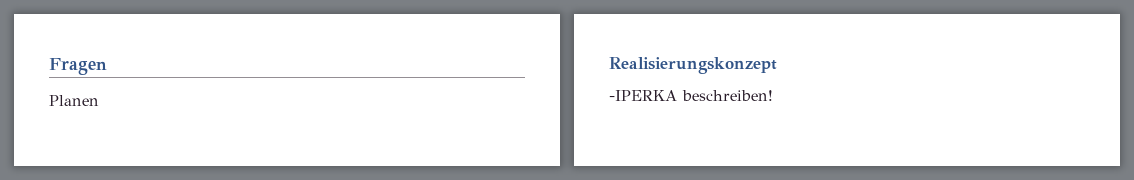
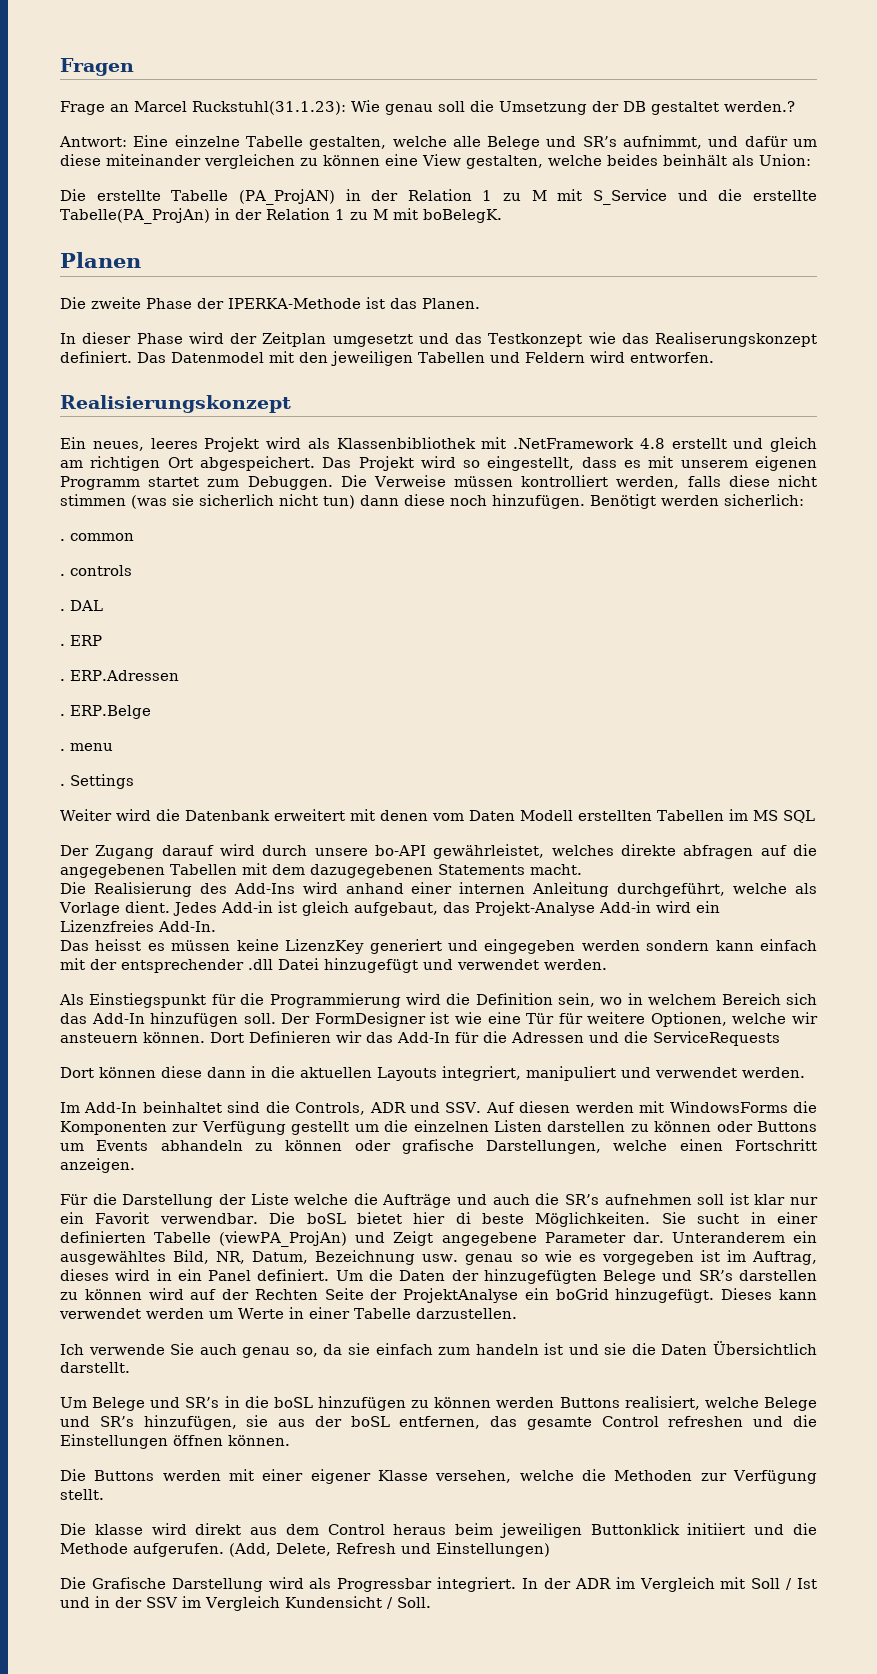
[49,95,99,106] [609,57,777,74] [609,90,773,101] Planen // Realisierungskonzept // -IPERKA beschreiben! -> [60,100,795,115] [59,135,818,150] [60,154,811,169] [60,189,818,205] [60,208,502,224] [60,252,141,268] [60,297,480,309] [60,332,818,347] [60,351,714,366] [60,395,291,413] [60,437,817,452] [60,456,817,471] [60,475,817,490] [60,494,804,509] [60,533,134,541] [60,565,132,576] [60,600,103,611] [60,635,102,646] [60,670,179,681] [60,705,151,719] [60,743,113,751] [60,774,134,789] [60,809,815,823] [60,844,818,859] [60,863,582,878] [60,882,817,897] [59,901,720,916] [60,920,216,932] [60,939,817,954] [60,958,607,973] [59,993,817,1008] [60,1012,818,1027] [60,1031,780,1046] [60,1066,805,1081] [60,1101,817,1115] [60,1120,817,1135] [60,1139,817,1154] [60,1158,135,1173] [60,1193,818,1208] [60,1212,819,1227] [60,1231,818,1247] [60,1250,817,1265] [60,1269,818,1284] [60,1288,817,1303] [59,1307,517,1319] [60,1341,817,1358] [60,1362,130,1373] [60,1396,817,1411] [60,1415,817,1430] [60,1434,290,1449] [60,1469,818,1484] [60,1489,104,1500] [60,1523,817,1538] [60,1542,550,1557] [60,1577,817,1592] [60,1596,431,1611] Frage an Marcel Ruckstuhl(31.1.23): Wie genau soll die Umsetzung der DB gestaltet werden.? // Antwort: Eine einzelne Tabelle gestalten, welche alle Belege und SR’s aufnimmt, und dafür um diese miteinander vergleichen zu können eine View gestalten, welche beides beinhält als Union: // Die erstellte Tabelle (PA_ProjAN) in der Relation 1 zu M mit S_Service und die erstellte Tabelle(PA_ProjAn) in der Relation 1 zu M mit boBelegK. // Planen // Die zweite Phase der IPERKA-Methode ist das Planen. // In dieser Phase wird der Zeitplan umgesetzt und das Testkonzept wie das Realiserungskonzept definiert. Das Datenmodel mit den jeweiligen Tabellen und Feldern wird entworfen. // Realisierungskonzept // Ein neues, leeres Projekt wird als Klassenbibliothek mit .NetFramework 4.8 erstellt und gleich am richtigen Ort abgespeichert. Das Projekt wird so eingestellt, dass es mit unserem eigenen Programm startet zum Debuggen. Die Verweise müssen kontrolliert werden, falls diese nicht stimmen (was sie sicherlich nicht tun) dann diese noch hinzufügen. Benötigt werden sicherlich: // . common // . controls // . DAL // . ERP // . ERP.Adressen // . ERP.Belge // . menu // . Settings // Weiter wird die Datenbank erweitert mit denen vom Daten Modell erstellten Tabellen im MS SQL // Der Zugang darauf wird durch unsere bo-API gewährleistet, welches direkte abfragen auf die angegebenen Tabellen mit dem dazugegebenen Statements macht. // Die Realisierung des Add-Ins wird anhand einer internen Anleitung durchgeführt, welche als Vorlage dient. Jedes Add-in ist gleich aufgebaut, das Projekt-Analyse Add-in wird ein Lizenzfreies Add-In. // Das heisst es müssen keine LizenzKey generiert und eingegeben werden sondern kann einfach mit der entsprechender .dll Datei hinzugefügt und verwendet werden. // Als Einstiegspunkt für die Programmierung wird die Definition sein, wo in welchem Bereich sich das Add-In hinzufügen soll. Der FormDesigner ist wie eine Tür für weitere Optionen, welche wir ansteuern können. Dort Definieren wir das Add-In für die Adressen und die ServiceRequests // Dort können diese dann in die aktuellen Layouts integriert, manipuliert und verwendet werden. // Im Add-In beinhaltet sind die Controls, ADR und SSV. Auf diesen werden mit WindowsForms die Komponenten zur Verfügung gestellt um die einzelnen Listen darstellen zu können oder Buttons um Events abhandeln zu können oder grafische Darstellungen, welche einen Fortschritt anzeigen. // Für die Darstellung der Liste welche die Aufträge und auch die SR’s aufnehmen soll ist klar nur ein Favorit verwendbar. Die boSL bietet hier di beste Möglichkeiten. Sie sucht in einer definierten Tabelle (viewPA_ProjAn) und Zeigt angegebene Parameter dar. Unteranderem ein ausgewähltes Bild, NR, Datum, Bezeichnung usw. genau so wie es vorgegeben ist im Auftrag, dieses wird in ein Panel definiert. Um die Daten der hinzugefügten Belege und SR’s darstellen zu können wird auf der Rechten Seite der ProjektAnalyse ein boGrid hinzugefügt. Dieses kann verwendet werden um Werte in einer Tabelle darzustellen. // Ich verwende Sie auch genau so, da sie einfach zum handeln ist und sie die Daten Übersichtlich darstellt. // Um Belege und SR’s in die boSL hinzufügen zu können werden Buttons realisiert, welche Belege und SR’s hinzufügen, sie aus der boSL entfernen, das gesamte Control refreshen und die Einstellungen öffnen können. // Die Buttons werden mit einer eigener Klasse versehen, welche die Methoden zur Verfügung stellt. // Die klasse wird direkt aus dem Control heraus beim jeweiligen Buttonklick initiiert und die Methode aufgerufen. (Add, Delete, Refresh und Einstellungen) // Die Grafische Darstellung wird als Progressbar integriert. In der ADR im Vergleich mit Soll / Ist und in der SSV im Vergleich Kundensicht / Soll.

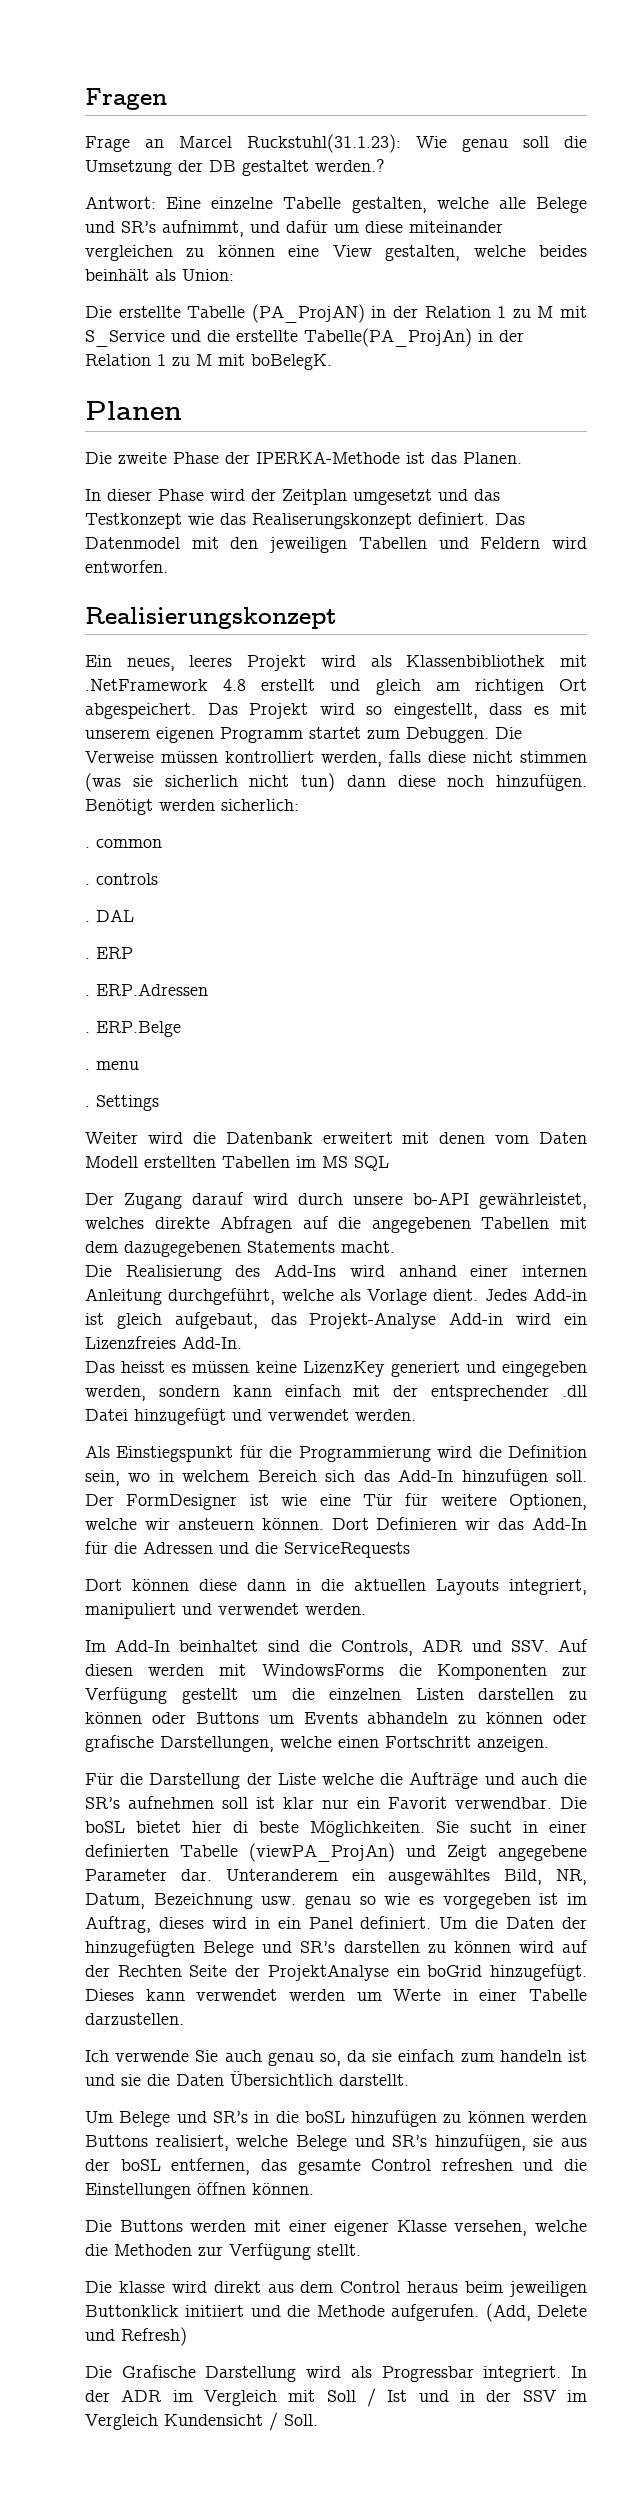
[683,845,754,859] abfragen -> [220,1216,293,1233] Abfragen
[581,940,640,951] werden -> [85,1385,146,1401] werden,
[276,1542,550,1557] Delete, Refresh und Einstellungen) -> [537,2305,587,2317] [85,2327,187,2346] Delete und Refresh)

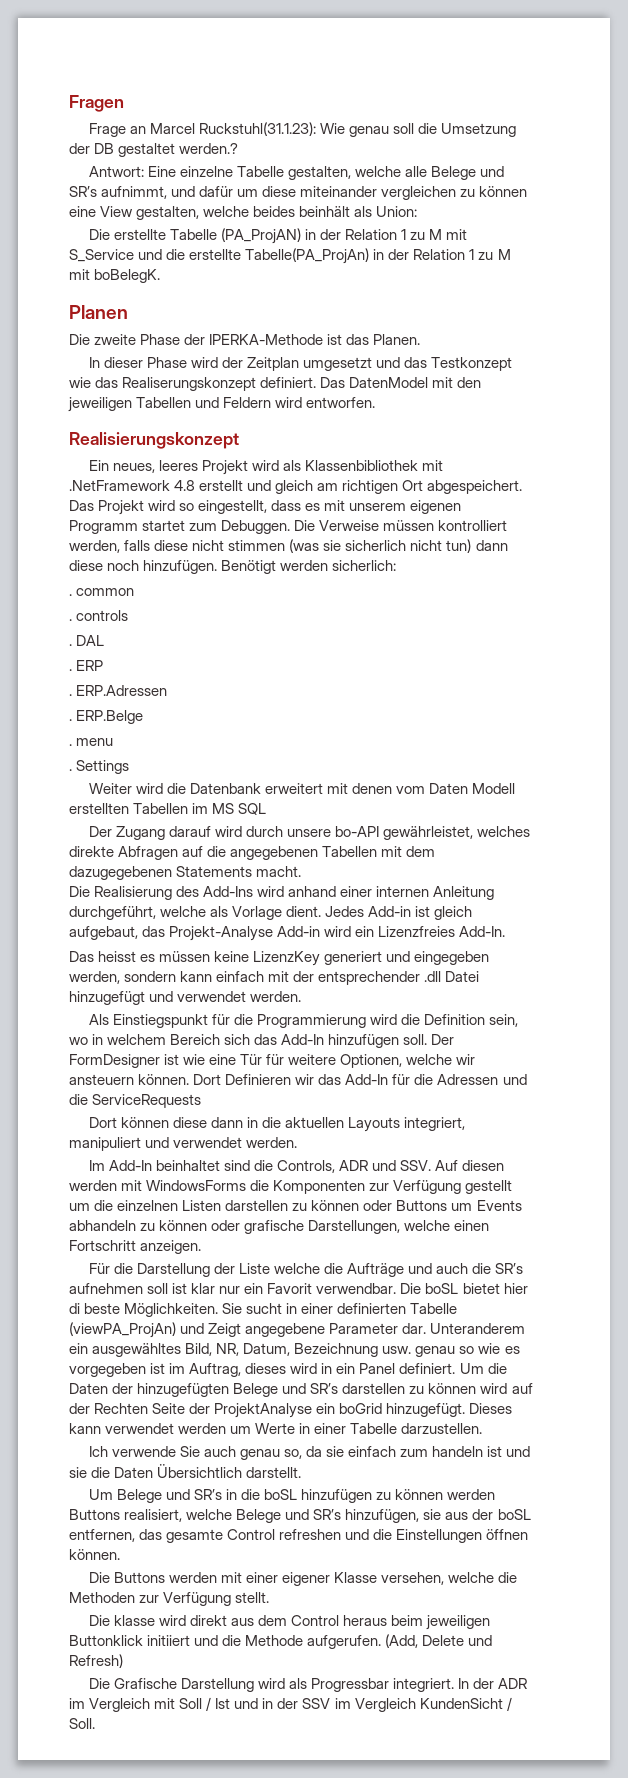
[85,537,180,549] Datenmodel -> [349,377,429,388] DatenModel
[164,2414,263,2426] Kundensicht -> [419,1698,503,1709] KundenSicht

